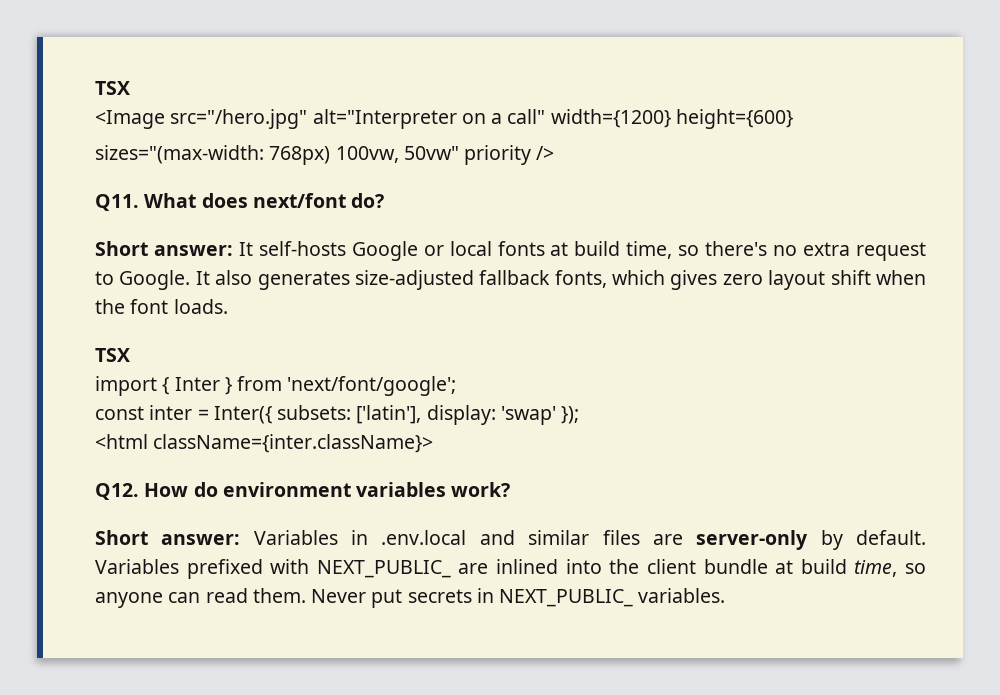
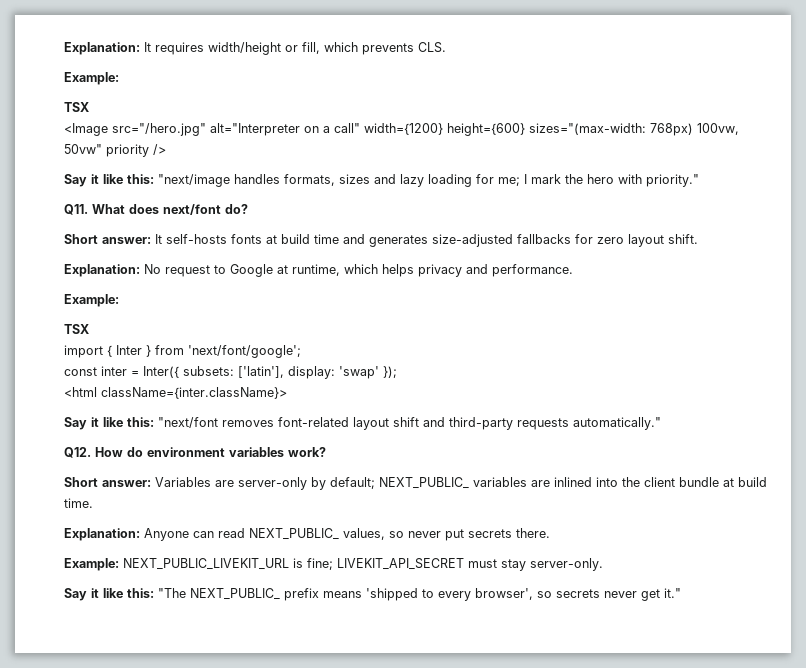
(95, 88) none -> [64,42,446,55] [64,72,119,85] Explanation: It requires width/height or fill, which prevents CLS. // Example: //
(793, 119) // -> (525, 129) none
(555, 153) none -> [64,174,699,187] // Say it like this: "next/image handles formats, sizes and lazy loading for me; I mark the hero with priority."
[351,241,926,261] [95,270,926,290] [95,299,228,314] Google or local fonts at build time, so there's no extra request to Google. It also generates size-adjusted fallback fonts, which gives zero layout shift when the font loads. -> [231,234,698,247] [64,264,573,277] [64,294,119,307] fonts at build time and generates size-adjusted fallbacks for zero layout shift. // Explanation: No request to Google at runtime, which helps privacy and performance. // Example:
(434, 443) none -> [64,417,661,430] // Say it like this: "next/font removes font-related layout shift and third-party requests automatically."
[351,530,927,550] [95,559,451,579] in .env.local and similar files are server-only by default. Variables prefixed with NEXT_PUBLIC_ -> [215,477,527,490] are server-only by default; NEXT_PUBLIC_ variables
[854,560,927,577] [95,588,726,608] time, so anyone can read them. Never put secrets in NEXT_PUBLIC_ variables. -> [64,498,93,508] [64,528,550,541] [64,558,603,571] [64,588,681,601] time. // Explanation: Anyone can read NEXT_PUBLIC_ values, so never put secrets there. // Example: NEXT_PUBLIC_LIVEKIT_URL is fine; LIVEKIT_API_SECRET must stay server-only. // Say it like this: "The NEXT_PUBLIC_ prefix means 'shipped to every browser', so secrets never get it."

